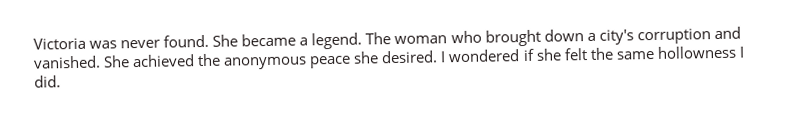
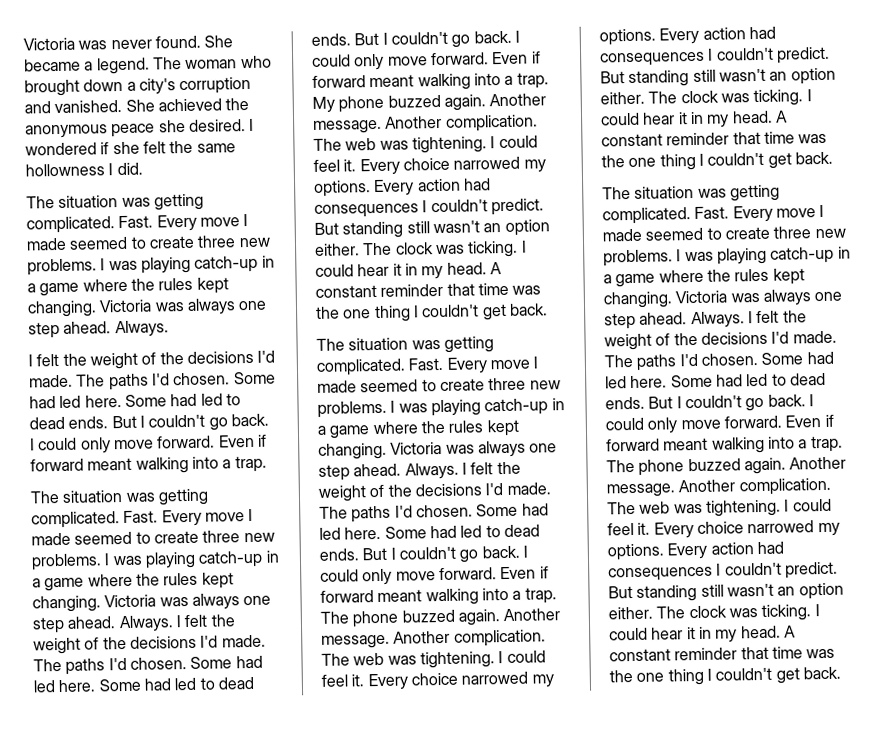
(61, 81) none -> [26,193,204,211] [26,213,249,234] [26,235,271,251] [27,255,275,276] [27,277,229,297] [27,298,268,318] [28,320,169,339] [28,350,276,370] [29,371,276,391] [29,393,241,409] [29,413,269,431] [30,434,267,454] [30,455,267,474] [30,488,209,506] [31,508,254,529] [31,530,275,546] [31,550,279,571] [32,572,234,592] [32,593,272,613] [32,614,235,634] [33,634,266,655] [33,655,263,675] [33,676,254,693] [311,30,520,48] [312,51,541,71] [312,72,549,91] [312,93,547,113] [313,114,538,134] [313,135,538,154] [313,156,546,176] [314,178,491,197] [314,198,544,218] [314,219,550,239] [314,240,527,258] [315,262,502,280] [315,282,542,298] [315,303,548,323] [316,336,494,353] [316,356,539,376] [317,377,561,393] [317,398,565,418] [317,419,520,439] [318,440,558,460] [318,461,521,481] [318,482,551,502] [319,503,549,523] [319,524,540,540] [319,545,528,563] [320,566,549,586] [320,587,557,606] [320,608,561,628] [321,629,546,649] [321,650,546,669] [321,671,554,691] [599,26,776,46] [600,46,830,67] [600,67,836,88] [600,89,812,107] [600,110,788,128] [601,131,828,147] [601,151,833,171] [602,184,780,202] [602,204,825,225] [602,226,846,242] [603,246,851,267] [603,268,805,288] [603,289,843,309] [604,310,807,330] [604,330,837,351] [604,351,834,371] [605,372,826,389] [605,394,814,412] [605,414,834,434] [606,435,843,454] [606,456,847,476] [606,477,831,498] [607,498,832,517] [607,520,840,539] [607,541,784,561] [608,561,838,582] [608,582,844,602] [608,604,820,621] [609,625,796,643] [609,646,836,662] [609,666,841,686] // The situation was getting complicated. Fast. Every move I made seemed to create three new problems. I was playing catch-up in a game where the rules kept changing. Victoria was always one step ahead. Always. // I felt the weight of the decisions I'd made. The paths I'd chosen. Some had led here. Some had led to dead ends. But I couldn't go back. I could only move forward. Even if forward meant walking into a trap. // The situation was getting complicated. Fast. Every move I made seemed to create three new problems. I was playing catch-up in a game where the rules kept changing. Victoria was always one step ahead. Always. I felt the weight of the decisions I'd made. The paths I'd chosen. Some had led here. Some had led to dead ends. But I couldn't go back. I could only move forward. Even if forward meant walking into a trap. My phone buzzed again. Another message. Another complication. The web was tightening. I could feel it. Every choice narrowed my options. Every action had consequences I couldn't predict. But standing still wasn't an option either. The clock was ticking. I could hear it in my head. A constant reminder that time was the one thing I couldn't get back. // The situation was getting complicated. Fast. Every move I made seemed to create three new problems. I was playing catch-up in a game where the rules kept changing. Victoria was always one step ahead. Always. I felt the weight of the decisions I'd made. The paths I'd chosen. Some had led here. Some had led to dead ends. But I couldn't go back. I could only move forward. Even if forward meant walking into a trap. The phone buzzed again. Another message. Another complication. The web was tightening. I could feel it. Every choice narrowed my options. Every action had consequences I couldn't predict. But standing still wasn't an option either. The clock was ticking. I could hear it in my head. A constant reminder that time was the one thing I couldn't get back. // The situation was getting complicated. Fast. Every move I made seemed to create three new problems. I was playing catch-up in a game where the rules kept changing. Victoria was always one step ahead. Always. I felt the weight of the decisions I'd made. The paths I'd chosen. Some had led here. Some had led to dead ends. But I couldn't go back. I could only move forward. Even if forward meant walking into a trap. The phone buzzed again. Another message. Another complication. The web was tightening. I could feel it. Every choice narrowed my options. Every action had consequences I couldn't predict. But standing still wasn't an option either. The clock was ticking. I could hear it in my head. A constant reminder that time was the one thing I couldn't get back.

